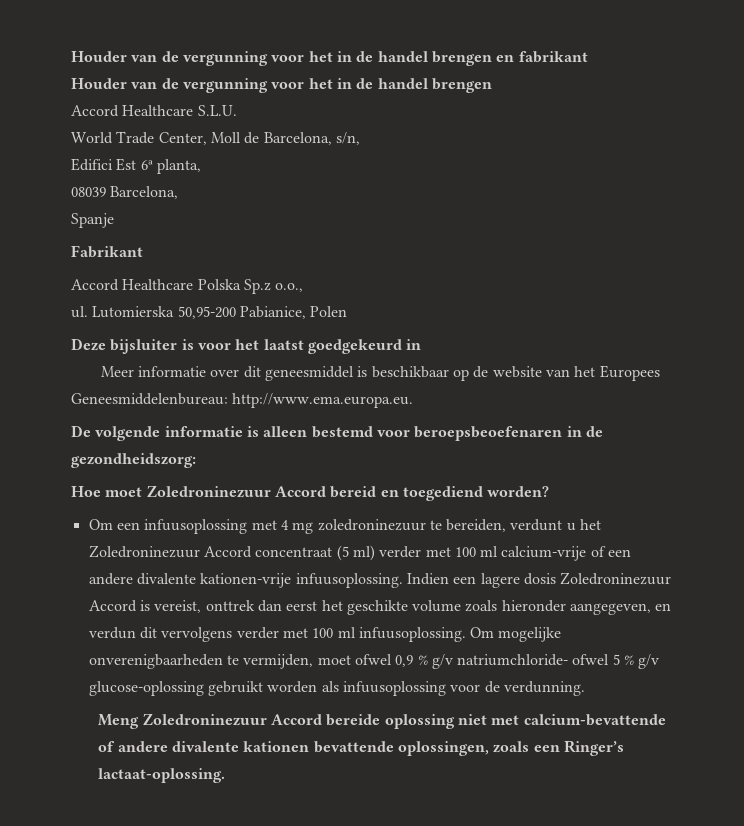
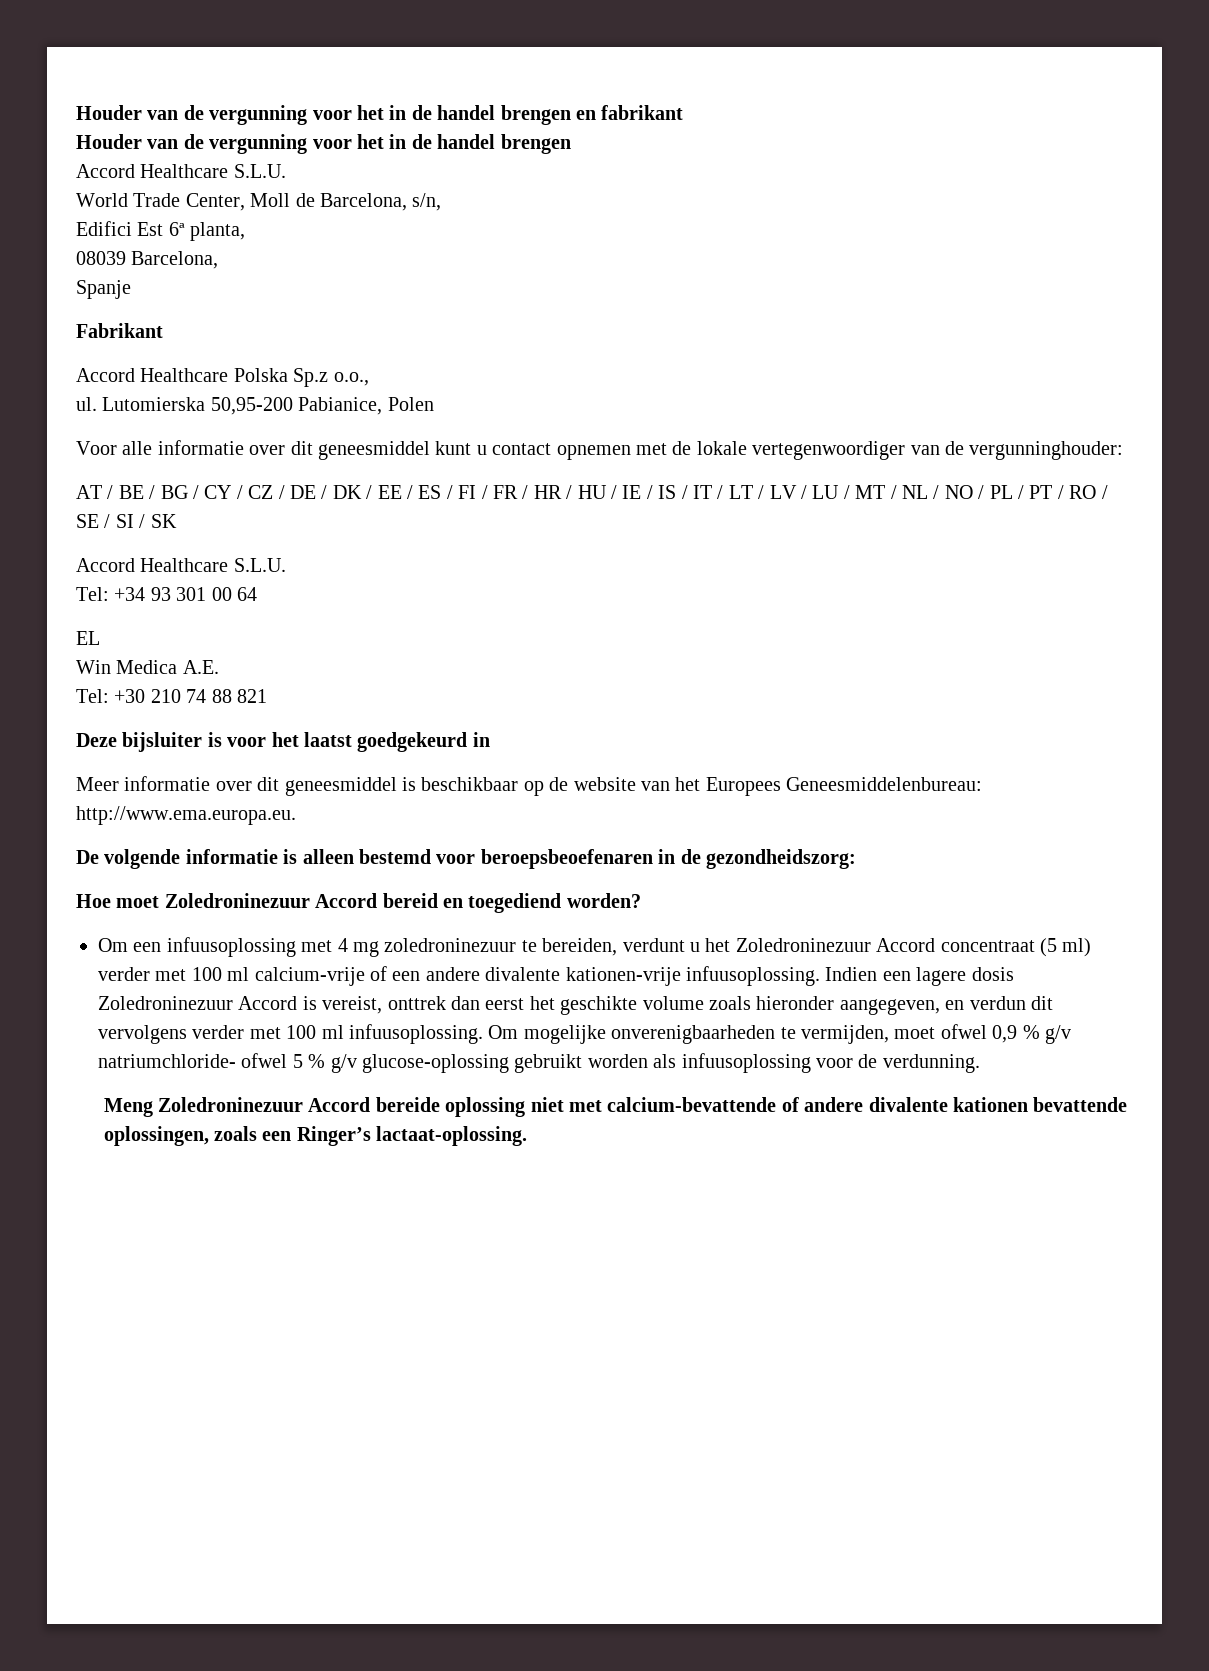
(348, 311) none -> [76,440,1124,460] [76,485,1108,499] [76,514,177,528] [76,558,286,572] [76,587,257,601] [76,631,100,645] [76,660,219,674] [76,689,267,703] // Voor alle informatie over dit geneesmiddel kunt u contact opnemen met de lokale vertegenwoordiger van de vergunninghouder: // AT / BE / BG / CY / CZ / DE / DK / EE / ES / FI / FR / HR / HU / IE / IS / IT / LT / LV / LU / MT / NL / NO / PL / PT / RO / SE / SI / SK // Accord Healthcare S.L.U. // Tel: +34 93 301 00 64 // EL // Win Medica Α.Ε. // Τel: +30 210 74 88 821

